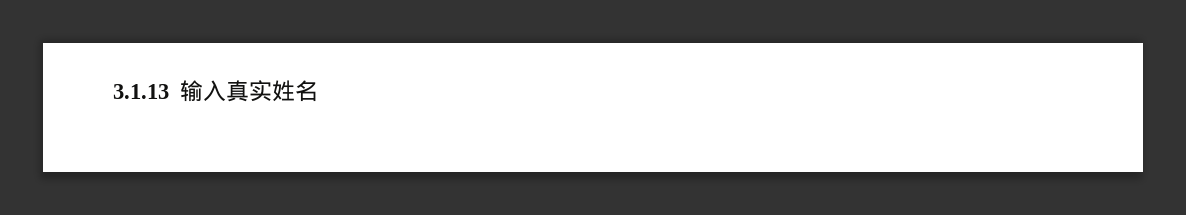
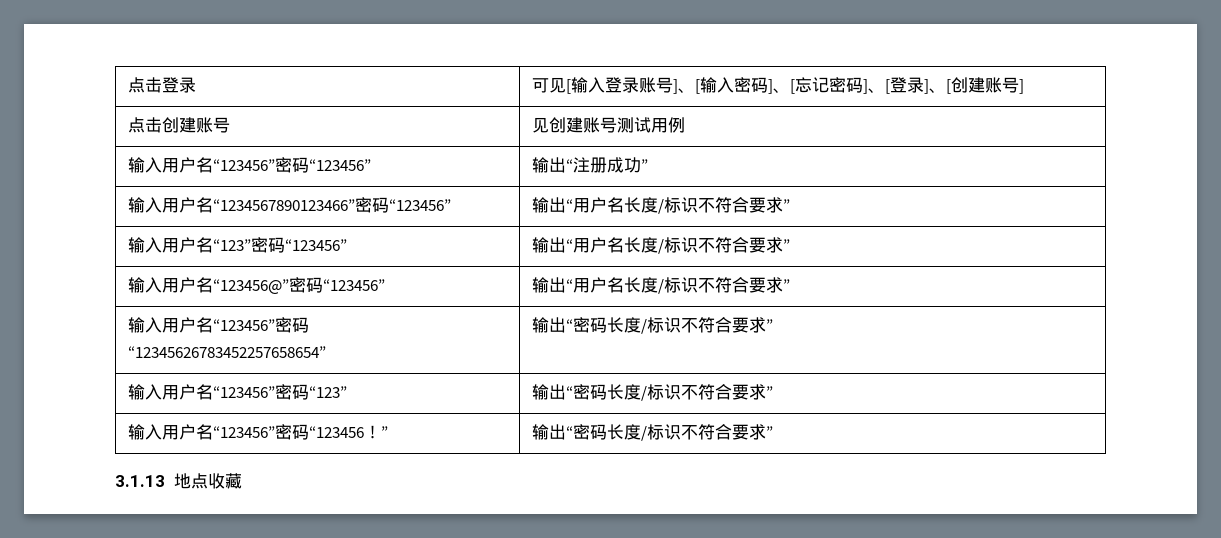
[113,80,318,102] 3.1.13输入真实姓名 -> [128,77,197,93] [532,77,1025,94] [128,117,231,133] [532,117,686,133] [128,157,372,173] [532,157,649,173] [128,197,452,213] [532,197,791,214] [128,237,348,253] [532,237,791,254] [128,277,386,294] [532,277,791,294] [128,317,310,333] [128,346,327,358] [532,317,774,334] [128,384,348,400] [532,384,774,401] [128,424,389,440] [532,424,774,441] [115,473,242,489] 点击登录 | 可见[输入登录账号]、[输入密码]、[忘记密码]、[登录]、[创建账号] // 点击创建账号 | 见创建账号测试用例 // 输入用户名“123456”密码“123456” | 输出“注册成功” // 输入用户名“1234567890123466”密码“123456” | 输出“用户名长度/标识不符合要求” // 输入用户名“123”密码“123456” | 输出“用户名长度/标识不符合要求” // 输入用户名“123456@”密码“123456” | 输出“用户名长度/标识不符合要求” // 输入用户名“123456”密码“12345626783452257658654” | 输出“密码长度/标识不符合要求” // 输入用户名“123456”密码“123” | 输出“密码长度/标识不符合要求” // 输入用户名“123456”密码“123456！” | 输出“密码长度/标识不符合要求” // 3.1.13地点收藏

